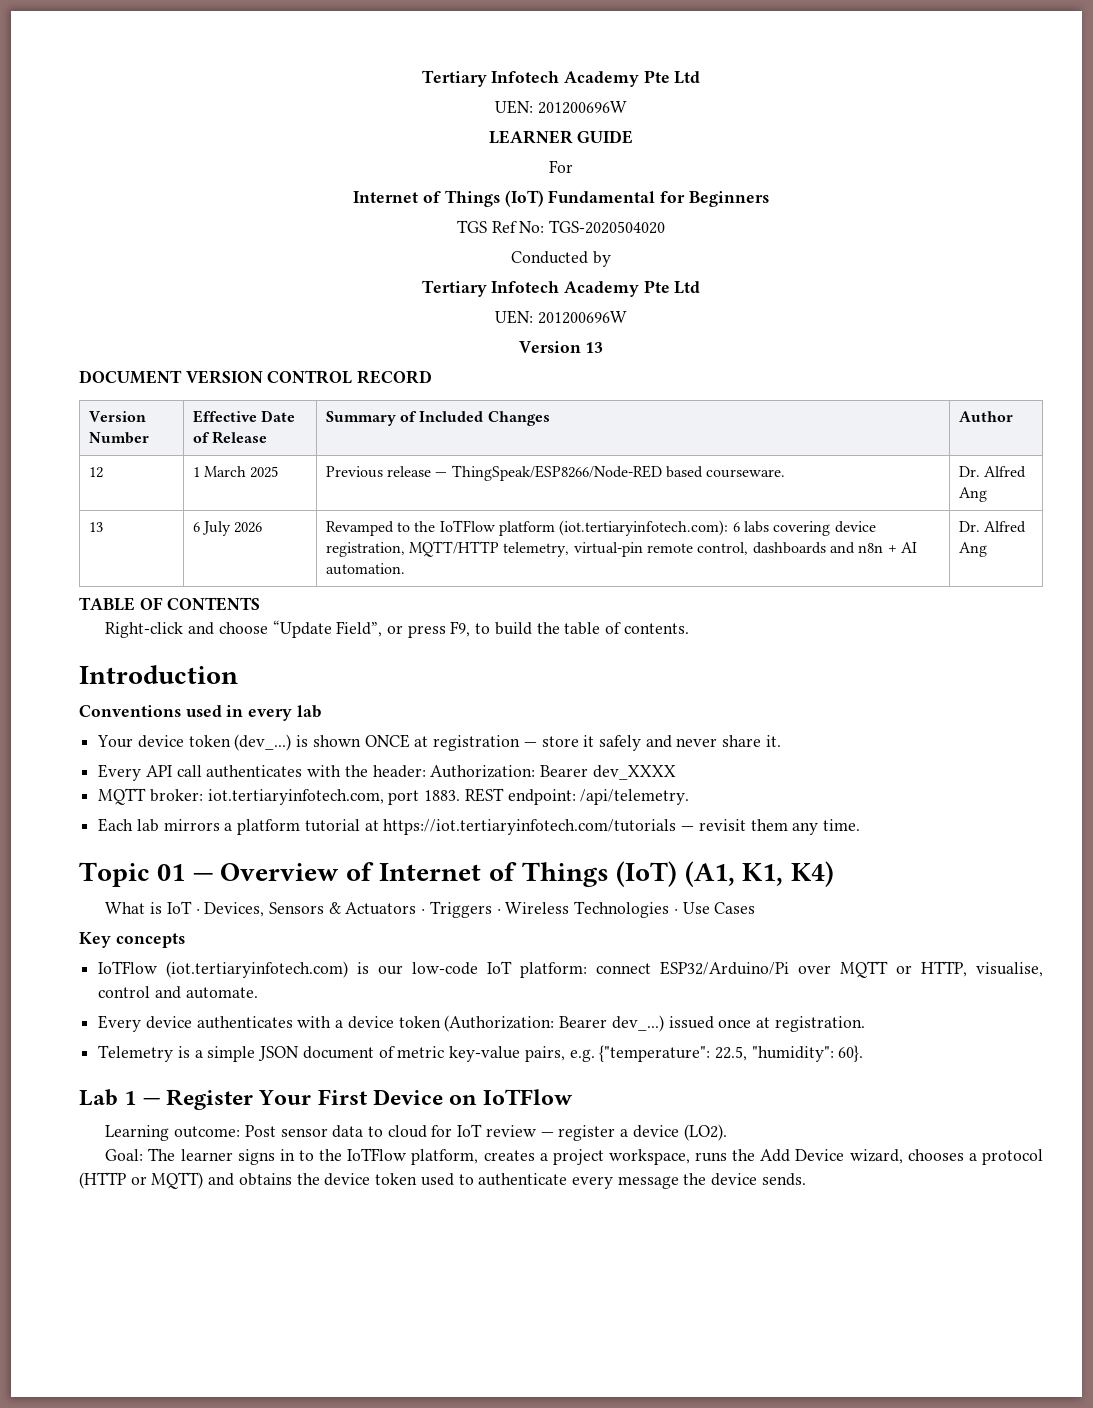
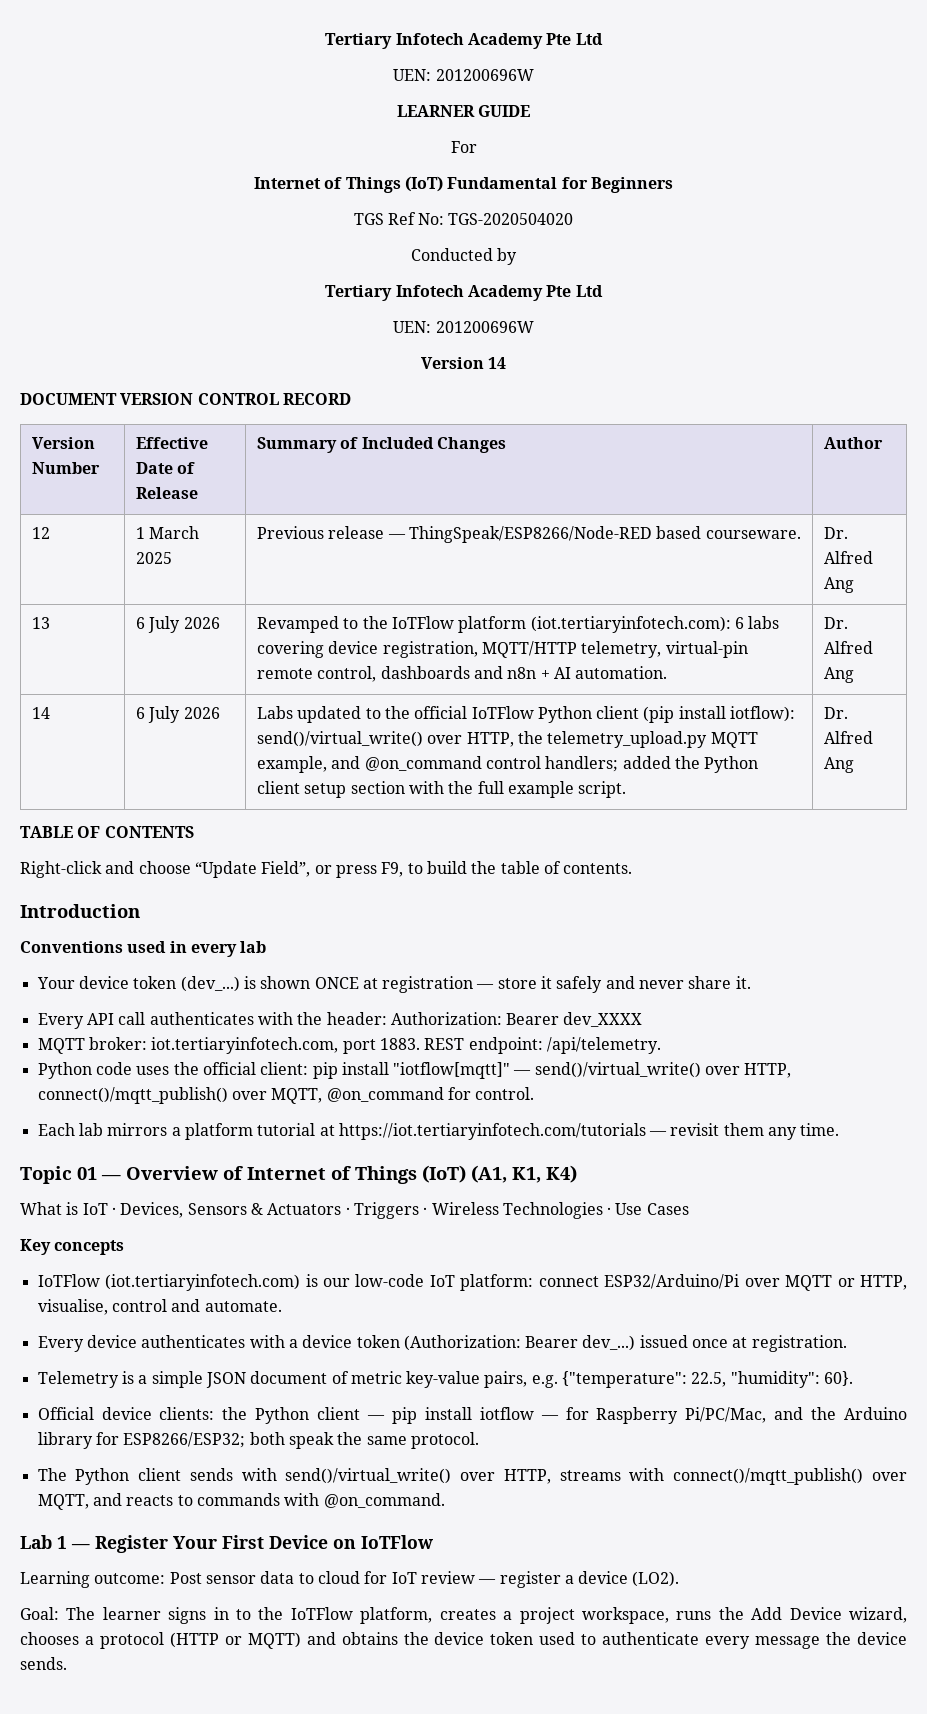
[585,342,604,353] 13 -> [488,357,507,369] 14
(987, 549) none -> [31,707,50,719] [135,706,220,723] [256,706,796,723] [256,731,758,748] [256,756,759,773] [256,781,627,798] [823,707,848,719] [823,731,873,744] [823,757,854,773] // 14 | 6 July 2026 | Labs updated to the official IoTFlow Python client (pip install iotflow): send()/virtual_write() over HTTP, the telemetry_upload.py MQTT example, and @on_command control handlers; added the Python client setup section with the full example script. | Dr. Alfred Ang
(690, 797) none -> [37,1062,792,1079] [37,1087,535,1104] // Python code uses the official client: pip install "iotflow[mqtt]" — send()/virtual_write() over HTTP, connect()/mqtt_publish() over MQTT, @on_command for control.
(864, 1053) none -> [37,1407,907,1424] [37,1432,479,1449] [37,1468,907,1485] [37,1493,445,1510] // Official device clients: the Python client — pip install iotflow — for Raspberry Pi/PC/Mac, and the Arduino library for ESP8266/ESP32; both speak the same protocol. // The Python client sends with send()/virtual_write() over HTTP, streams with connect()/mqtt_publish() over MQTT, and reacts to commands with @on_command.

